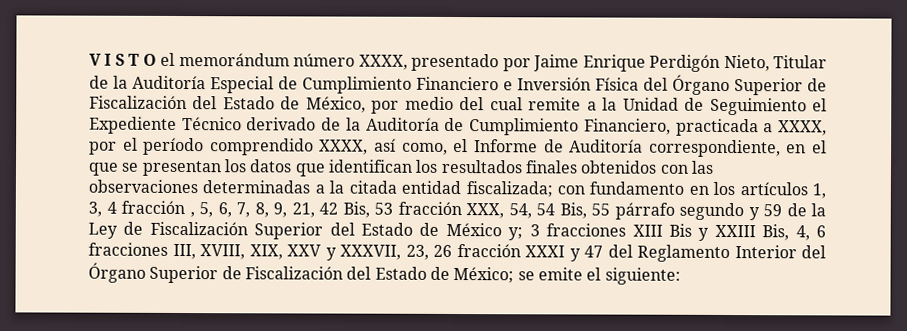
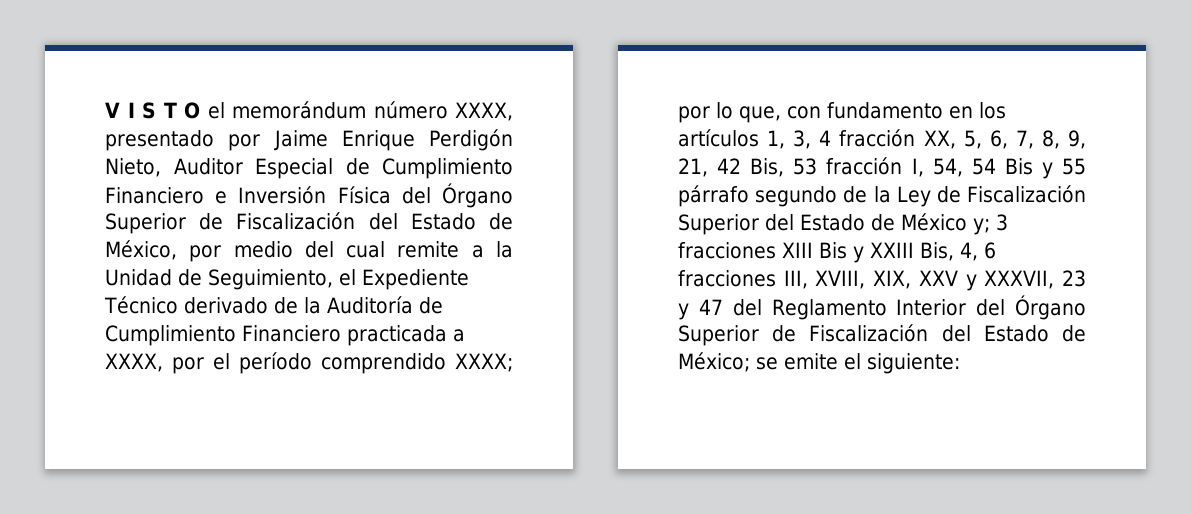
[773,55,828,69] [89,75,206,90] Titular de la Auditoría -> [173,158,243,175] Auditor
[709,97,807,116] Seguimiento -> [208,269,333,290] Seguimiento,
[583,118,671,135] Financiero, -> [242,325,341,342] Financiero
[319,138,828,158] [88,159,714,177] [88,179,553,198] XXXX, así como, el Informe de Auditoría correspondiente, en el que se presentan los datos que identifican los resultados finales obtenidos con las observaciones determinadas a la citada entidad fiscalizada; -> [455,353,513,372] [678,102,781,123] XXXX; por lo que,
[189,212,195,218] , -> [923,130,956,149] XX,
[466,203,504,219] XXX, -> [911,158,924,177] I,
[559,202,587,219] Bis, -> [1004,158,1053,179] Bis y
[748,204,782,221] y 59 -> (838, 196) none
[405,244,565,260] 23, 26 fracción XXXI -> [1062,270,1086,287] 23

